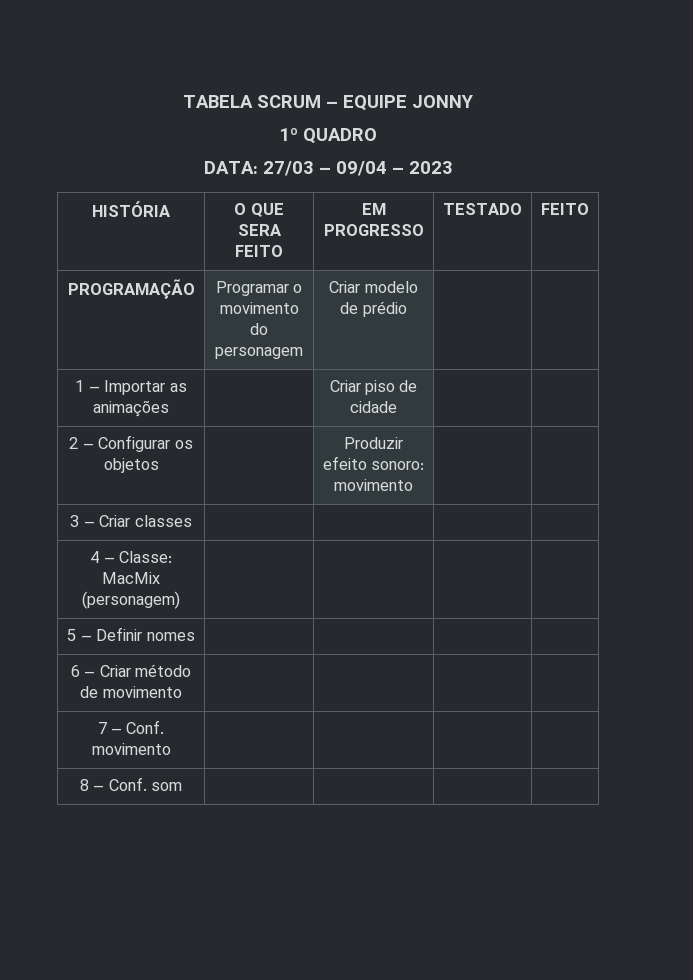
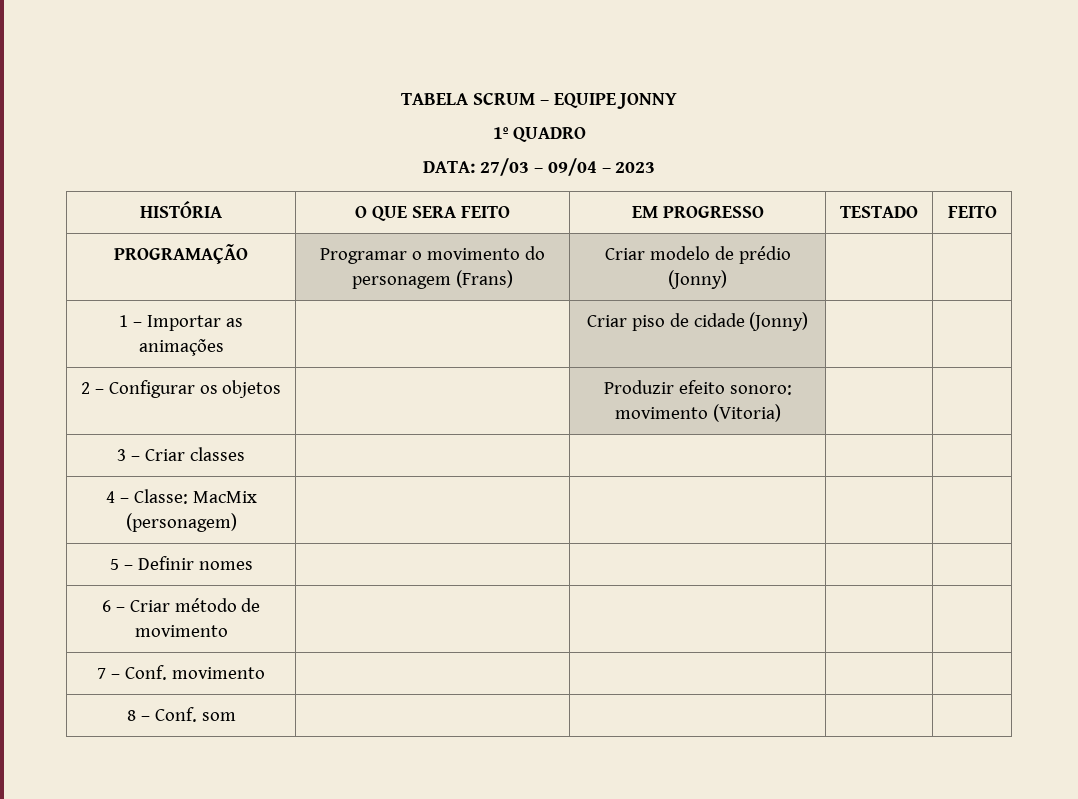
(303, 353) none -> [455,270,513,288] (Frans)
(407, 309) none -> [668,270,727,289] (Jonny)
(397, 407) none -> [749,312,809,331] (Jonny)
(413, 485) none -> [712,404,781,422] (Vitoria)

